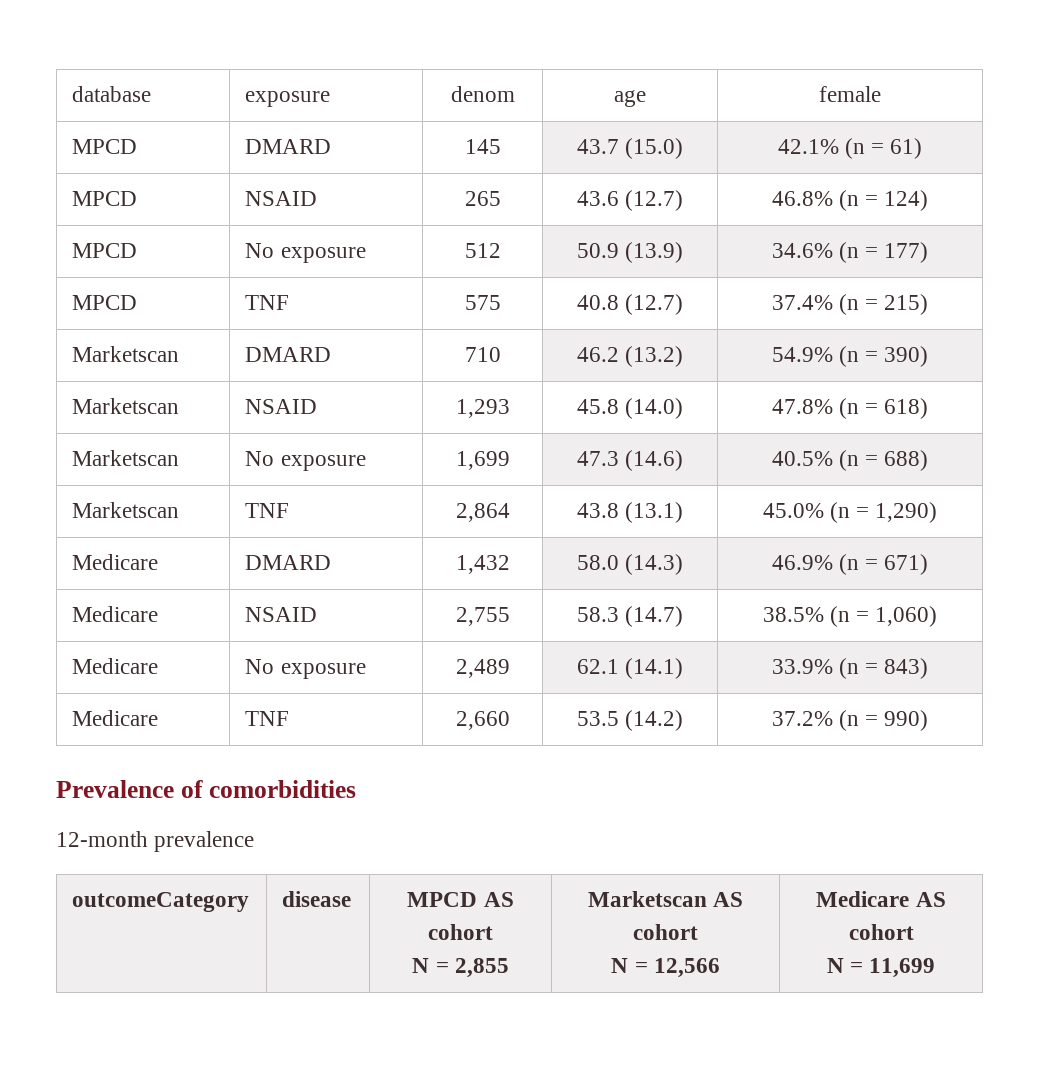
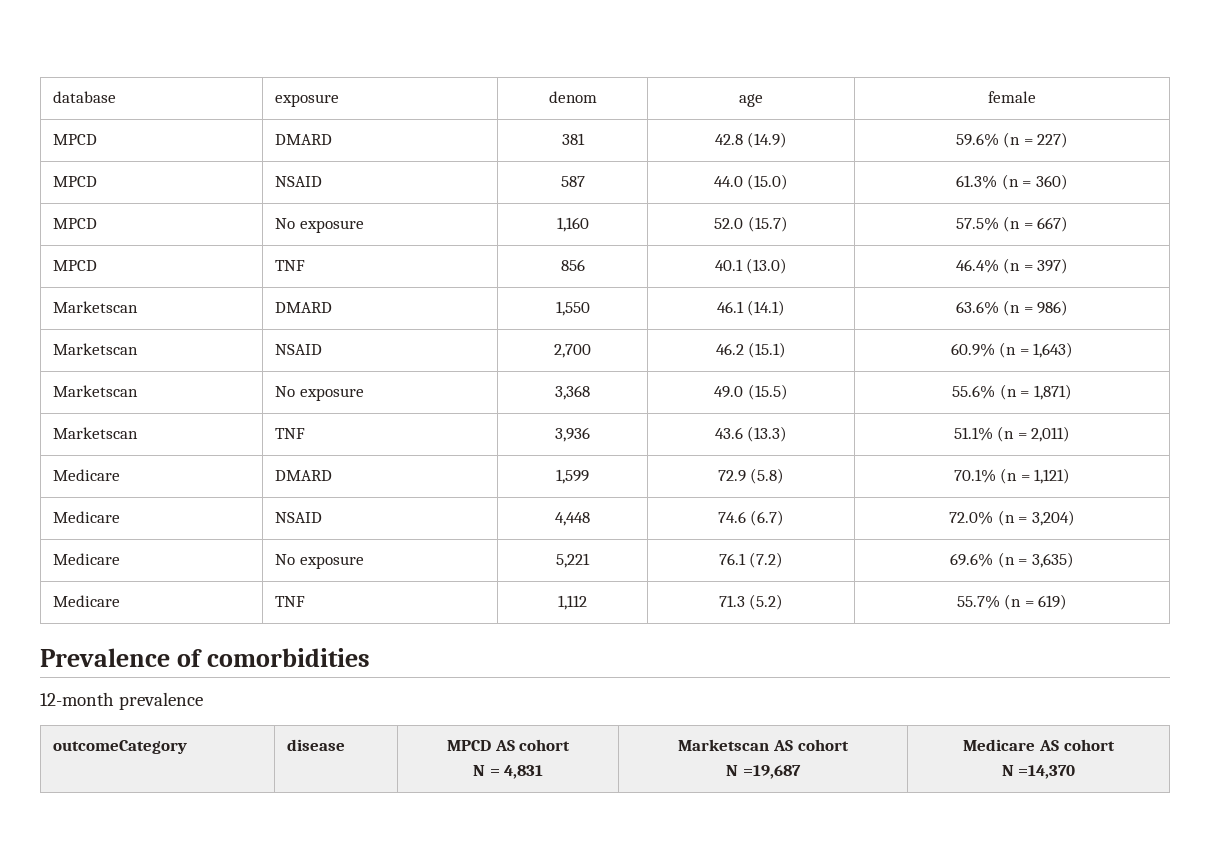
[464,139,501,154] [576,138,684,159] [777,138,923,159] 145 | 43.7 (15.0) | 42.1% (n = 61) -> [561,133,585,145] [714,132,788,148] [955,132,1069,148] 381 | 42.8 (14.9) | 59.6% (n = 227)
[464,191,501,206] [576,190,684,211] [771,190,929,211] 265 | 43.6 (12.7) | 46.8% (n = 124) -> [560,176,585,187] [713,174,789,190] [956,174,1068,190] 587 | 44.0 (15.0) | 61.3% (n = 360)
[464,243,501,258] [576,242,684,263] [771,242,929,263] 512 | 50.9 (13.9) | 34.6% (n = 177) -> [556,217,589,232] [714,216,788,232] [955,216,1069,232] 1,160 | 52.0 (15.7) | 57.5% (n = 667)
[464,295,501,310] [576,294,684,315] [771,294,929,315] 575 | 40.8 (12.7) | 37.4% (n = 215) -> [560,259,585,271] [714,258,788,274] [955,258,1069,274] 856 | 40.1 (13.0) | 46.4% (n = 397)
[464,347,501,362] [576,346,684,367] [771,346,929,367] 710 | 46.2 (13.2) | 54.9% (n = 390) -> [555,301,590,316] [716,300,786,316] [955,300,1069,316] 1,550 | 46.1 (14.1) | 63.6% (n = 986)
[455,399,510,418] [576,398,684,419] [771,398,929,419] 1,293 | 45.8 (14.0) | 47.8% (n = 618) -> [554,344,591,358] [715,342,787,358] [950,342,1074,358] 2,700 | 46.2 (15.1) | 60.9% (n = 1,643)
[455,451,510,470] [576,450,684,471] [771,450,929,471] 1,699 | 47.3 (14.6) | 40.5% (n = 688) -> [555,385,590,400] [714,384,788,400] [952,384,1072,400] 3,368 | 49.0 (15.5) | 55.6% (n = 1,871)
[455,503,510,522] [576,502,684,523] [762,502,938,523] 2,864 | 43.8 (13.1) | 45.0% (n = 1,290) -> [555,427,590,442] [714,426,788,442] [953,426,1071,442] 3,936 | 43.6 (13.3) | 51.1% (n = 2,011)
[455,555,510,574] [576,554,684,575] [771,554,929,575] 1,432 | 58.0 (14.3) | 46.9% (n = 671) -> [556,469,589,484] [717,468,785,484] [953,468,1071,484] 1,599 | 72.9 (5.8) | 70.1% (n = 1,121)
[455,607,510,626] [576,606,684,627] [762,606,938,627] 2,755 | 58.3 (14.7) | 38.5% (n = 1,060) -> [555,512,590,526] [717,510,785,526] [949,510,1075,526] 4,448 | 74.6 (6.7) | 72.0% (n = 3,204)
[455,659,510,678] [576,658,684,679] [771,658,929,679] 2,489 | 62.1 (14.1) | 33.9% (n = 843) -> [556,553,590,568] [718,552,784,568] [950,552,1074,568] 5,221 | 76.1 (7.2) | 69.6% (n = 3,635)
[455,711,510,730] [576,710,684,731] [771,710,929,731] 2,660 | 53.5 (14.2) | 37.2% (n = 990) -> [558,595,587,610] [718,594,784,610] [956,594,1068,610] 1,112 | 71.3 (5.2) | 55.7% (n = 619)
[454,958,509,978] 2,855 -> [504,765,544,779] 4,831
[634,958,720,978] = 12,566 -> [742,765,801,779] =19,687
[849,958,936,978] = 11,699 -> [1018,765,1076,779] =14,370

